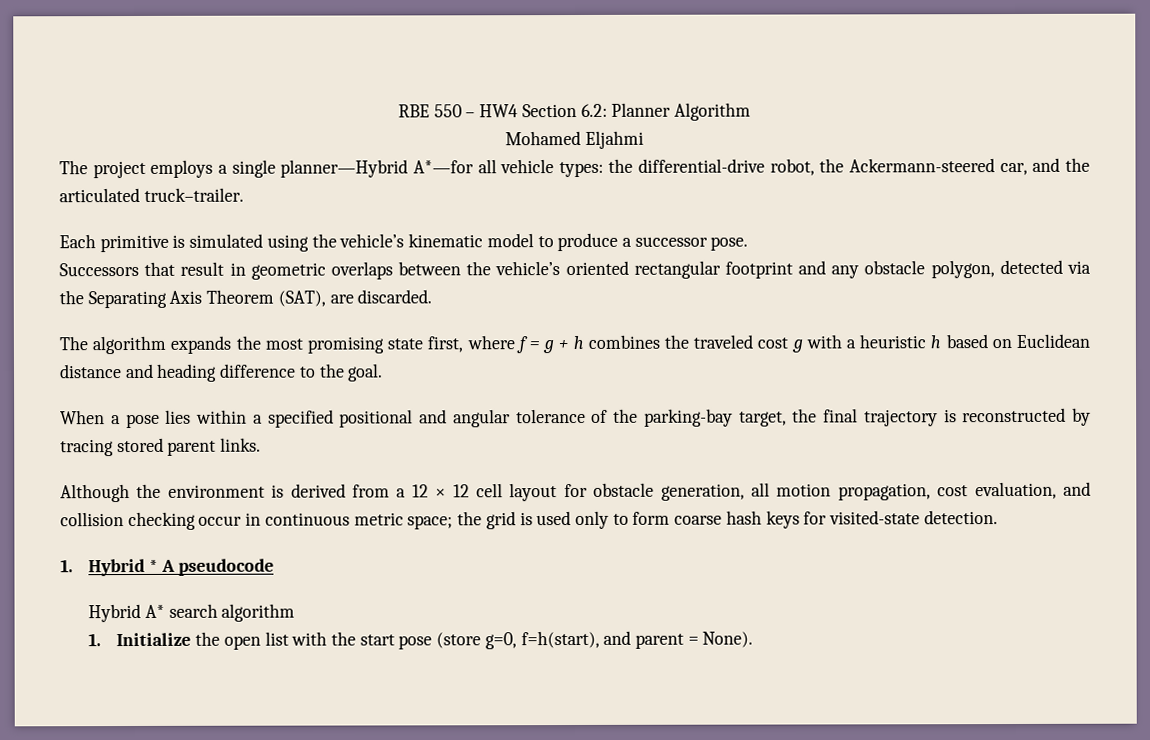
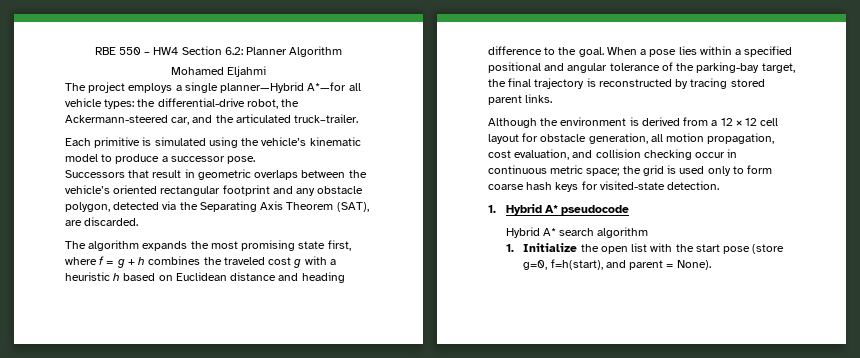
(384, 372) // -> (604, 52) none
[148,559,175,572] * A -> [544,205,558,213] A*

